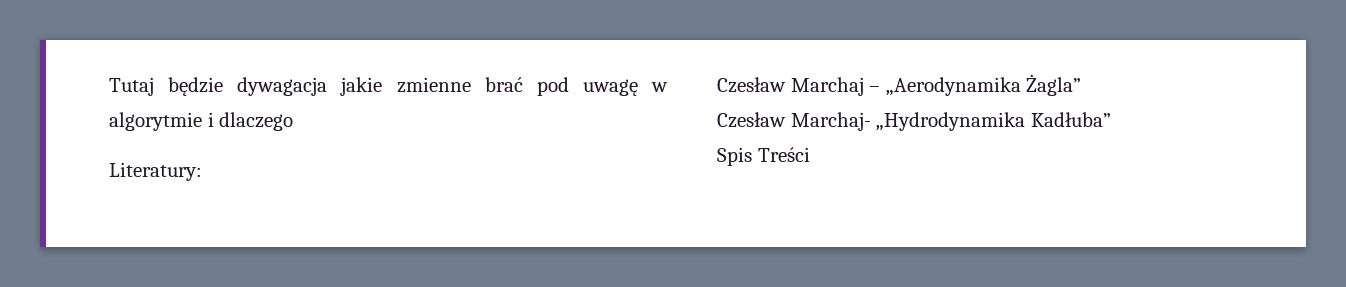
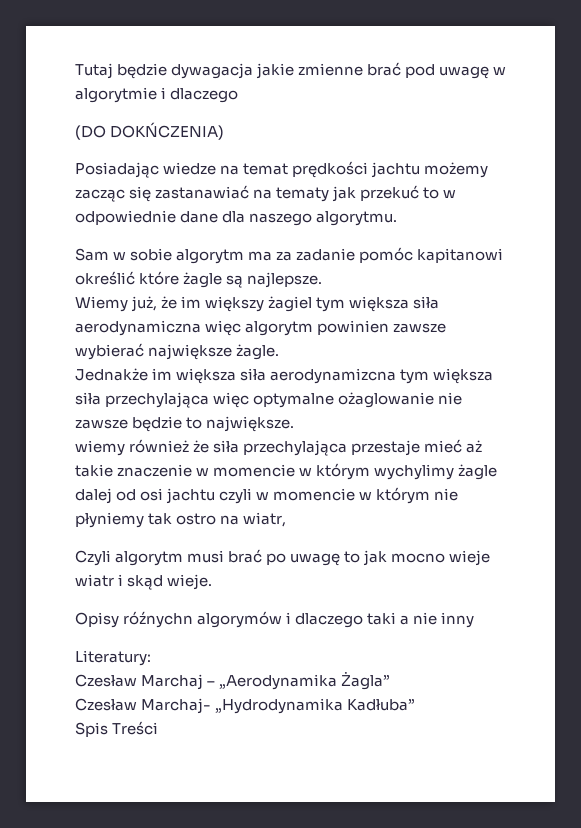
(294, 121) none -> [75,122,225,140] [75,161,489,178] [75,185,457,202] [75,210,398,226] [75,247,504,264] [75,271,323,288] [75,296,440,312] [75,320,447,336] [75,343,280,360] [75,368,494,384] [75,392,463,408] [75,416,295,432] [75,439,483,456] [75,463,498,480] [75,487,459,504] [75,512,287,528] [75,549,491,566] [75,574,213,590] [75,611,475,628] // (DO DOKŃCZENIA) // Posiadając wiedze na temat prędkości jachtu możemy zacząc się zastanawiać na tematy jak przekuć to w odpowiednie dane dla naszego algorytmu. // Sam w sobie algorytm ma za zadanie pomóc kapitanowi określić które żagle są najlepsze. // Wiemy już, że im większy żagiel tym większa siła aerodynamiczna więc algorytm powinien zawsze wybierać największe żagle. // Jednakże im większa siła aerodynamizcna tym większa siła przechylająca więc optymalne ożaglowanie nie zawsze będzie to największe. // wiemy również że siła przechylająca przestaje mieć aż takie znaczenie w momencie w którym wychylimy żagle dalej od osi jachtu czyli w momencie w którym nie płyniemy tak ostro na wiatr, // Czyli algorytm musi brać po uwagę to jak mocno wieje wiatr i skąd wieje. // Opisy róźnychn algorymów i dlaczego taki a nie inny

